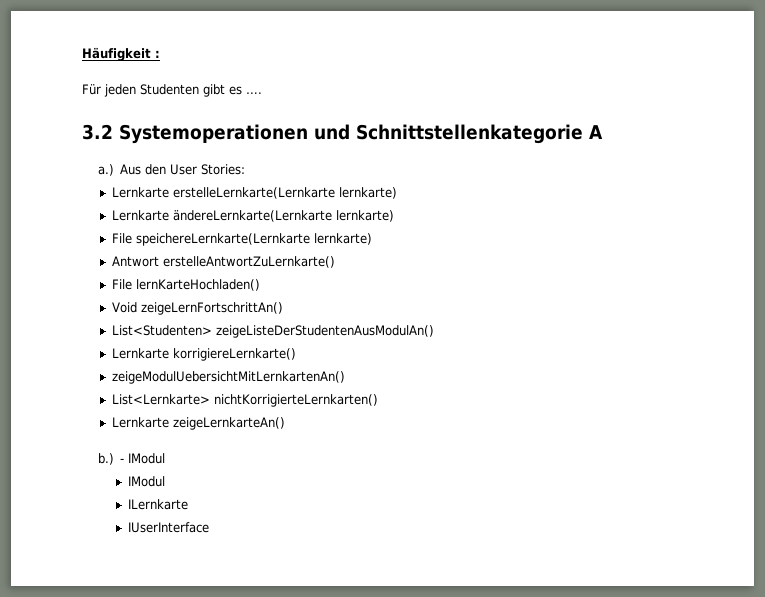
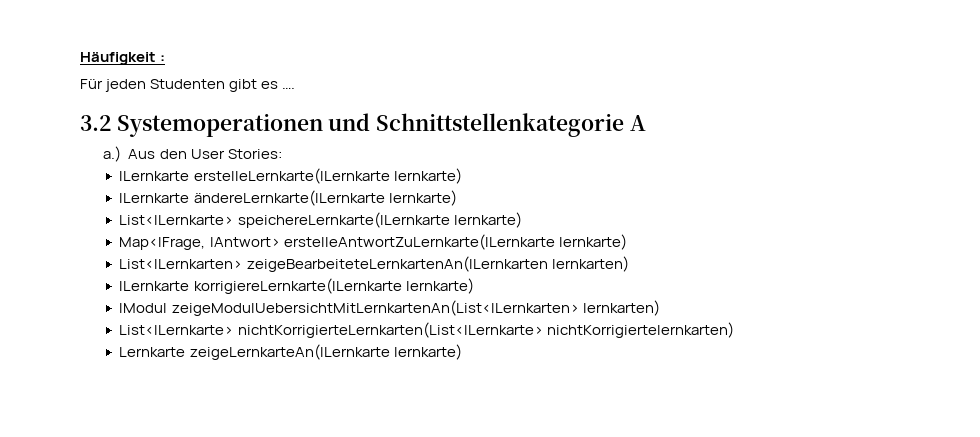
[111,187,397,199] [111,210,394,222] [111,233,372,246] [111,256,335,268] [111,279,260,291] [111,302,283,315] [111,325,434,338] [111,348,296,361] [111,371,345,384] [111,394,378,407] [111,417,285,430] [97,453,166,465] [127,476,165,487] [127,499,188,510] [127,522,209,533] Lernkarte erstelleLernkarte(Lernkarte lernkarte) // Lernkarte ändereLernkarte(Lernkarte lernkarte) // File speichereLernkarte(Lernkarte lernkarte) // Antwort erstelleAntwortZuLernkarte() // File lernKarteHochladen() // Void zeigeLernFortschrittAn() // List<Studenten> zeigeListeDerStudentenAusModulAn() // Lernkarte korrigiereLernkarte() // zeigeModulUebersichtMitLernkartenAn() // List<Lernkarte> nichtKorrigierteLernkarten() // Lernkarte zeigeLernkarteAn() // b.) - IModul // IModul // ILernkarte // IUserInterface -> [119,168,462,184] [119,190,457,206] [119,212,522,228] [119,234,627,250] [119,256,629,272] [119,278,474,294] [119,300,660,316] [119,322,734,338] [119,344,462,360] ILernkarte erstelleLernkarte(ILernkarte lernkarte) // ILernkarte ändereLernkarte(ILernkarte lernkarte) // List<ILernkarte> speichereLernkarte(ILernkarte lernkarte) // Map<IFrage, IAntwort> erstelleAntwortZuLernkarte(ILernkarte lernkarte) // List<ILernkarten> zeigeBearbeiteteLernkartenAn(ILernkarten lernkarten) // ILernkarte korrigiereLernkarte(ILernkarte lernkarte) // IModul zeigeModulUebersichtMitLernkartenAn(List<ILernkarten> lernkarten) // List<ILernkarte> nichtKorrigierteLernkarten(List<ILernkarte> nichtKorrigiertelernkarten) // Lernkarte zeigeLernkarteAn(ILernkarte lernkarte)

